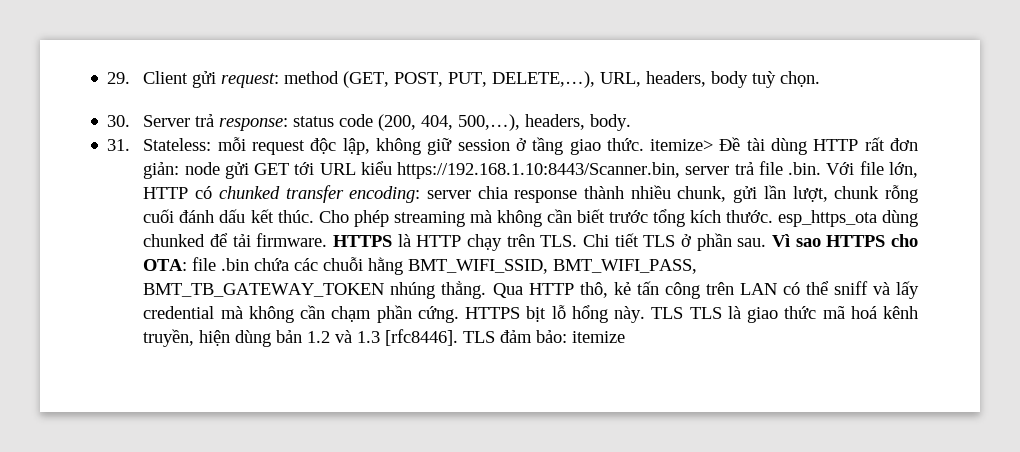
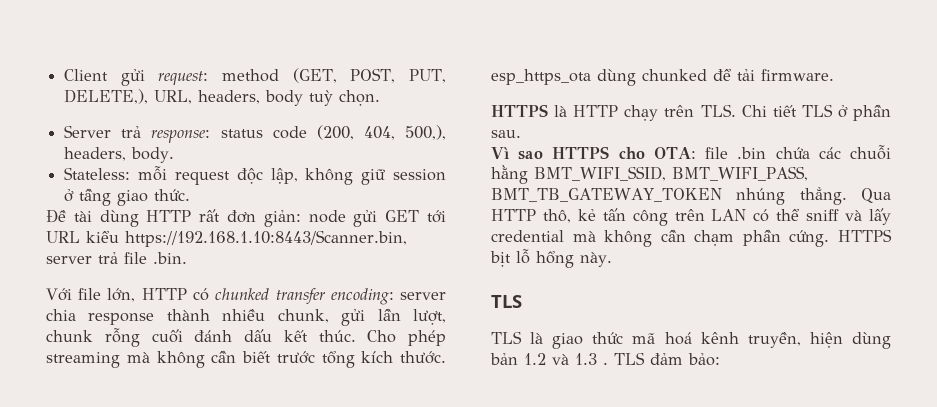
[107,72,131,84] 29. -> (64, 75) none
[492,71,596,88] DELETE,…), -> [64,89,149,104] DELETE,),
[107,115,131,127] 30. -> (381, 98) none
[458,114,521,131] 500,…), -> [404,125,446,140] 500,),
[107,139,131,151] 31. -> (175, 155) none
[650,139,714,151] itemize> -> (191, 195) //
(822, 168) none -> (187, 258) //
(328, 240) none -> (834, 75) //
(767, 242) none -> (521, 134) //
[651,307,684,319] TLS -> [491,295,522,308] // TLS //
[385,329,459,346] [rfc8446]. -> [603,362,608,365] .
[572,331,626,343] itemize -> (720, 359) none

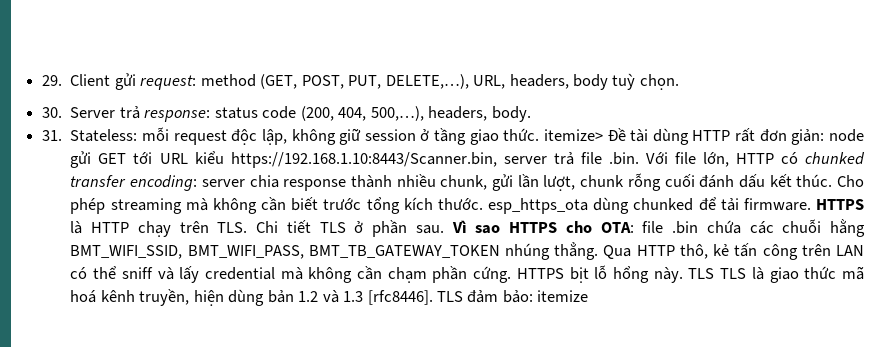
(64, 75) none -> [42,75,63,86] 29.
[64,89,149,104] DELETE,), -> [385,74,469,89] DELETE,…),
(381, 98) none -> [42,107,63,118] 30.
[404,125,446,140] 500,), -> [370,106,424,121] 500,…),
(175, 155) none -> [42,130,63,141] 31.
(191, 195) // -> [543,129,603,141] itemize>
(187, 258) // -> (639, 158) none
(834, 75) // -> (811, 204) none
(521, 134) // -> (444, 229) none
[491,295,522,308] // TLS // -> [688,268,715,279] TLS
[603,362,608,365] . -> [367,290,433,305] [rfc8446].
(720, 359) none -> [537,290,589,302] itemize

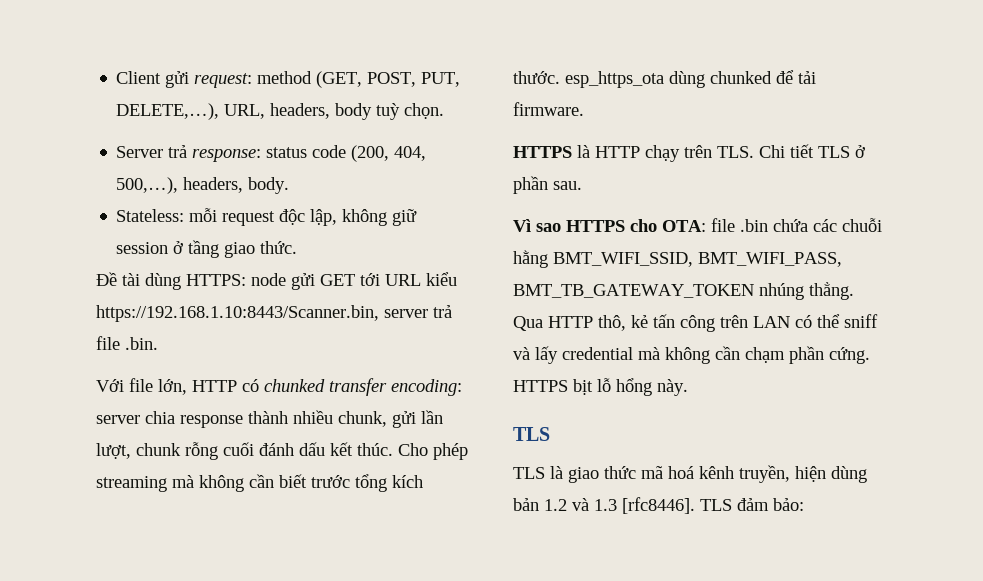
[42,75,63,86] 29. -> (116, 77) none
[42,107,63,118] 30. -> (445, 111) none
[42,130,63,141] 31. -> (290, 185) none
[543,129,603,141] itemize> -> (298, 247) //
[692,128,825,145] HTTP rất đơn giản: -> [186,274,246,286] HTTPS:
(639, 158) none -> (158, 343) //
(811, 204) none -> (584, 109) //
(444, 229) none -> (582, 185) //
[688,268,715,279] TLS -> [513,427,550,441] // TLS //
[537,290,589,302] itemize -> (804, 504) none

